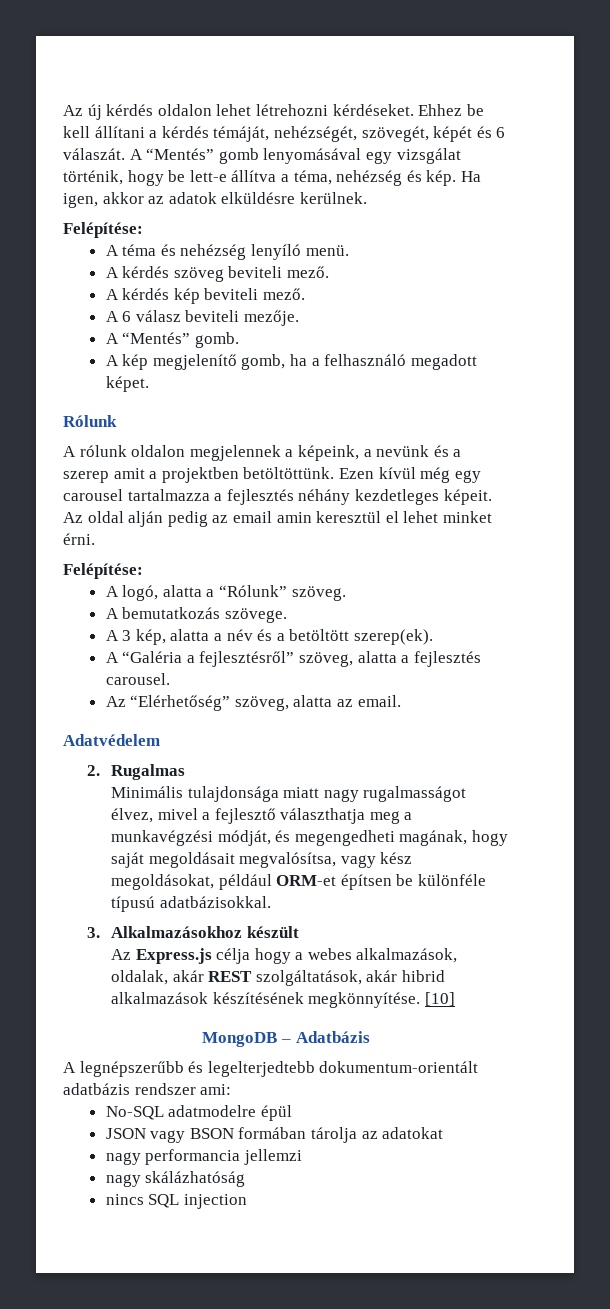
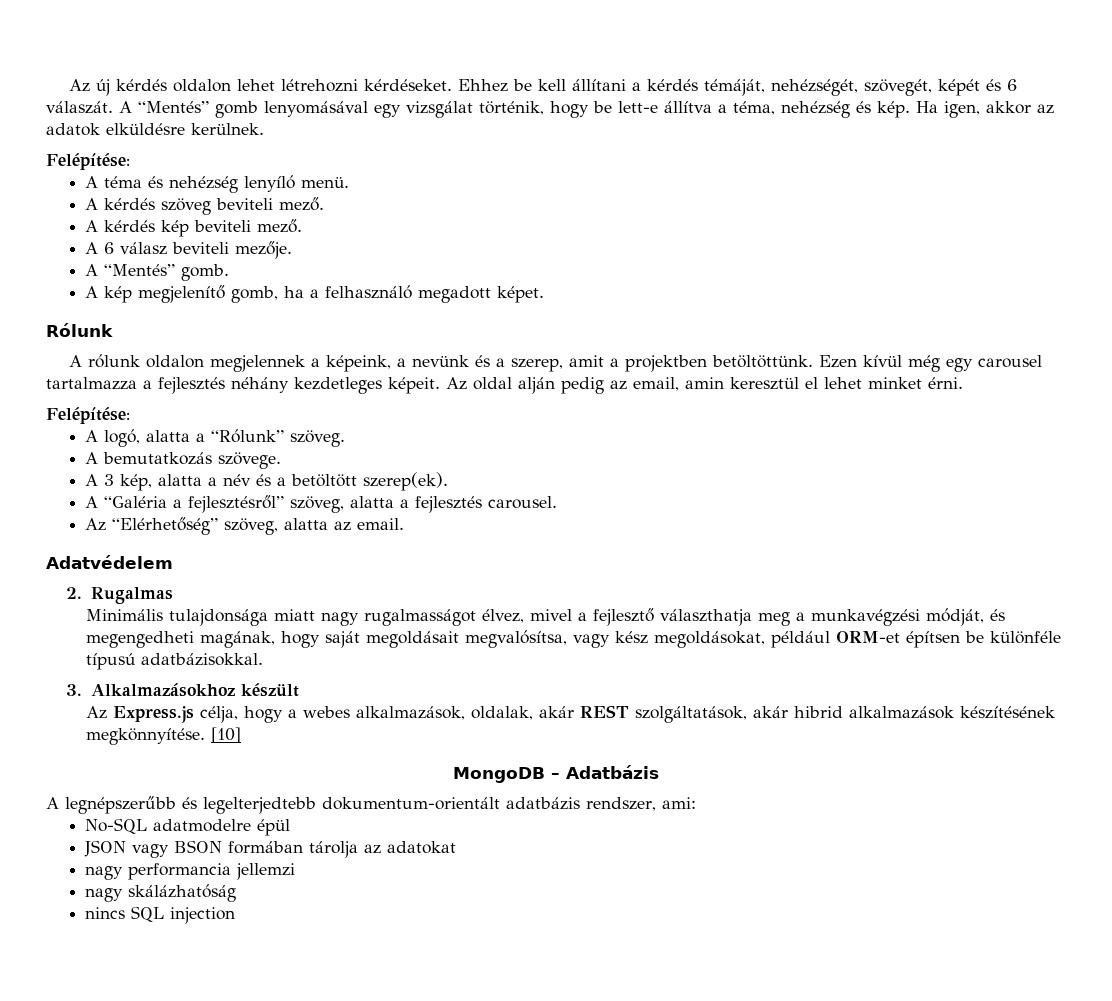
[63,471,109,483] szerep -> [511,358,564,372] szerep,
[232,511,272,523] email -> [633,377,679,391] email,
[216,948,251,964] célja -> [200,706,239,723] célja,
[134,1083,196,1095] rendszer -> [586,797,656,811] rendszer,

